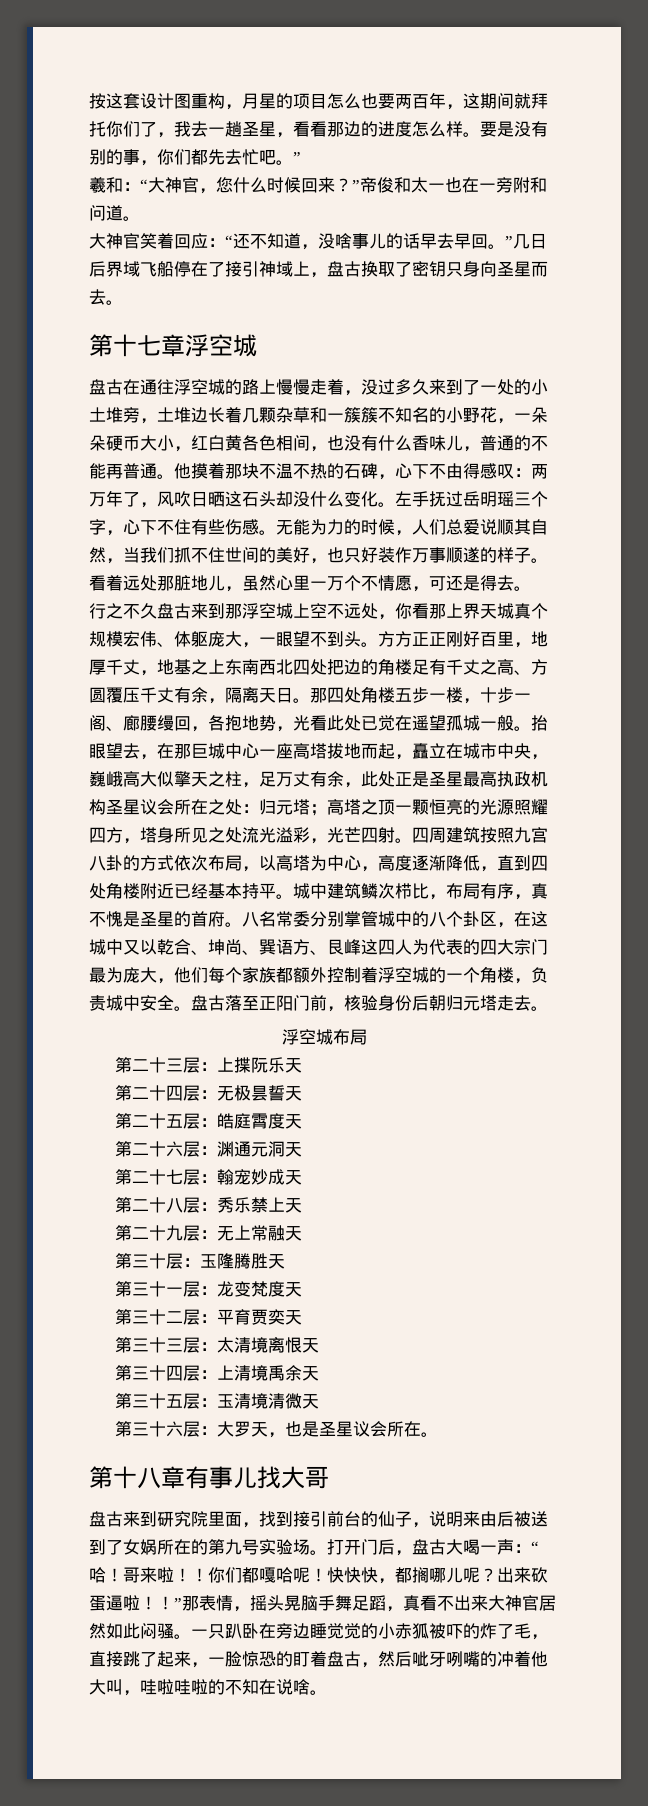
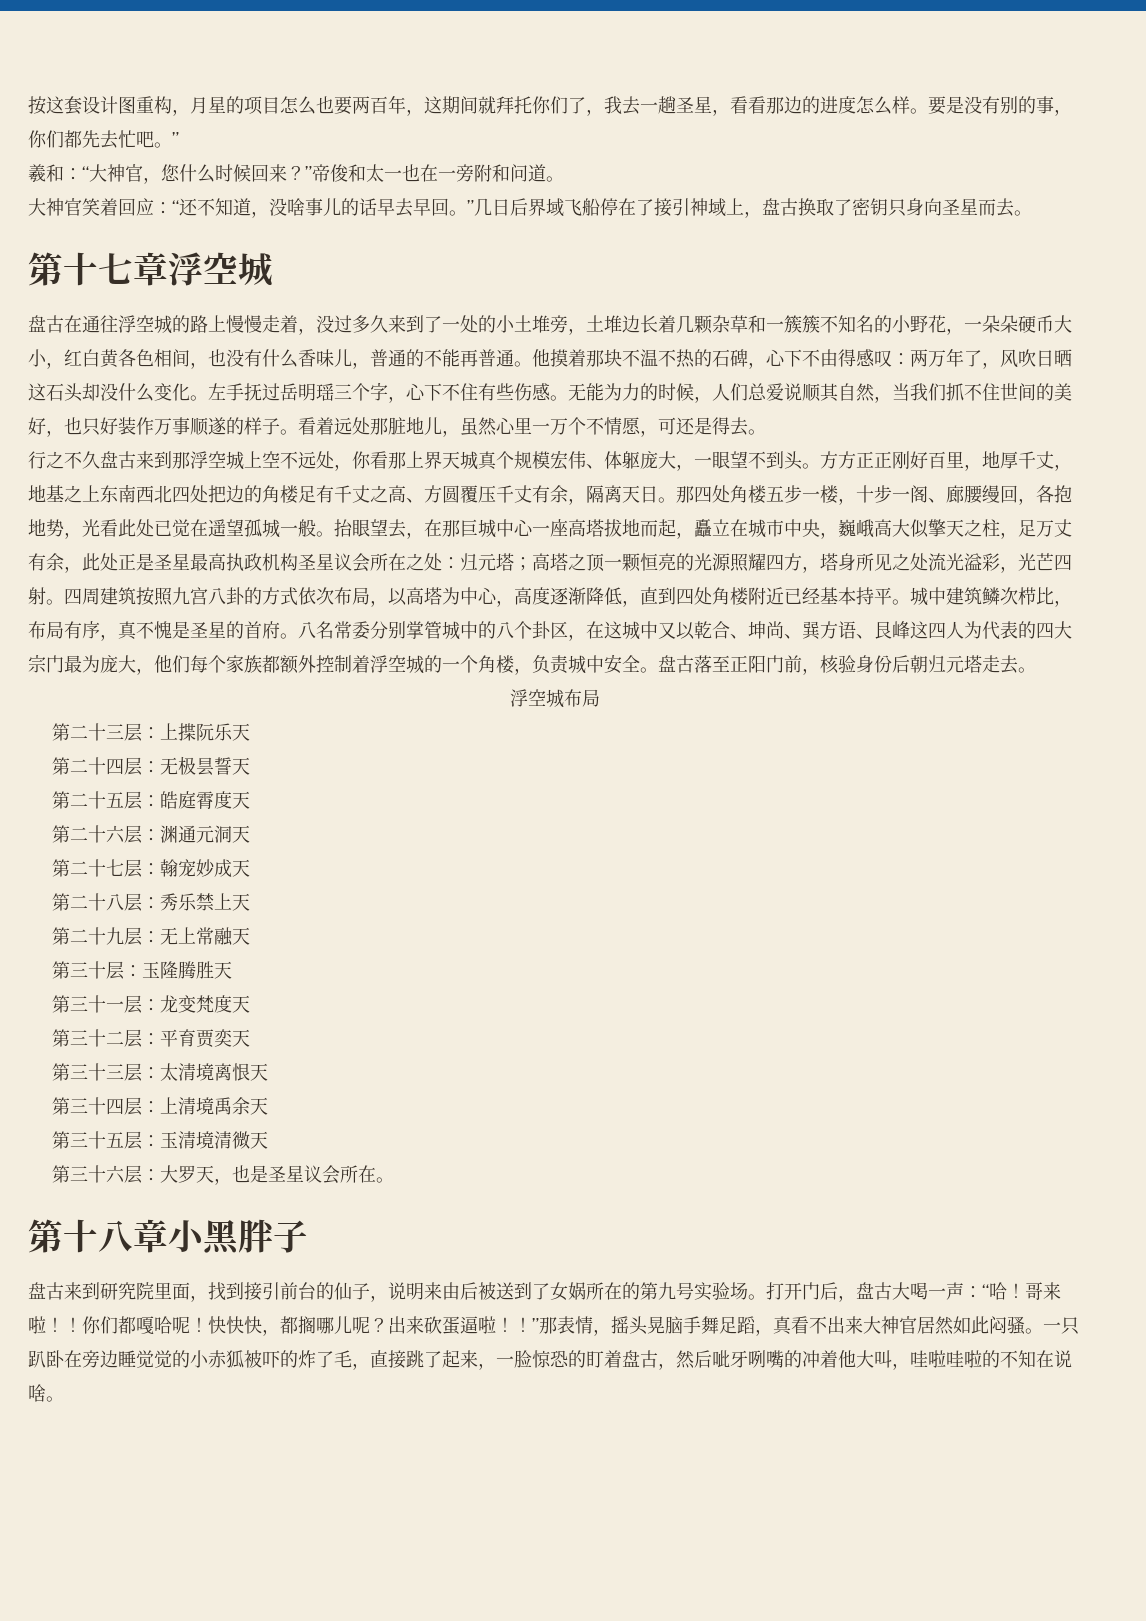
[276,939,310,955] 语方 -> [820,621,856,639] 方语
[185,1466,329,1489] 有事儿找大哥 -> [168,1219,308,1255] 小黑胖子

